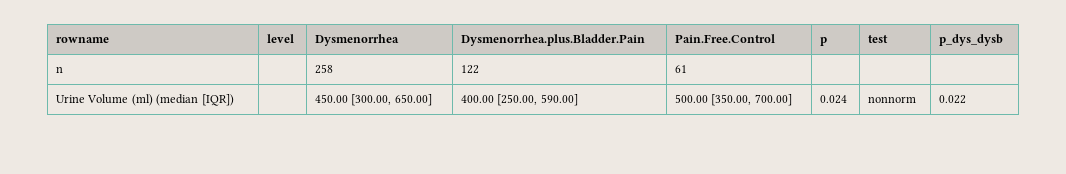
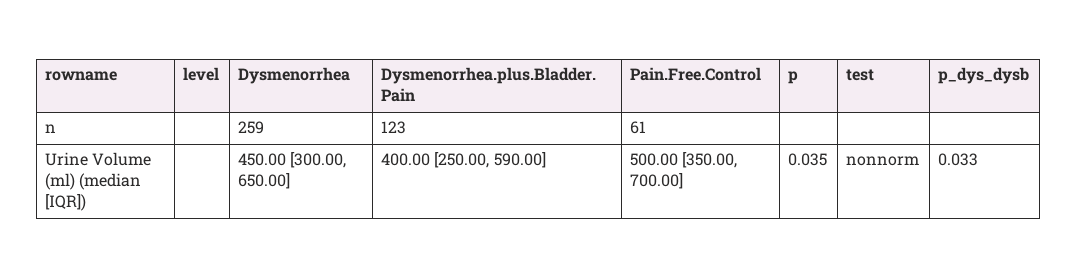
[315,64,334,74] [461,65,480,74] 258 | 122 -> [237,121,264,134] [380,121,406,134] 259 | 123
[820,95,848,104] 0.024 -> [787,153,827,166] 0.035
[939,95,967,104] 0.022 -> [937,153,978,166] 0.033

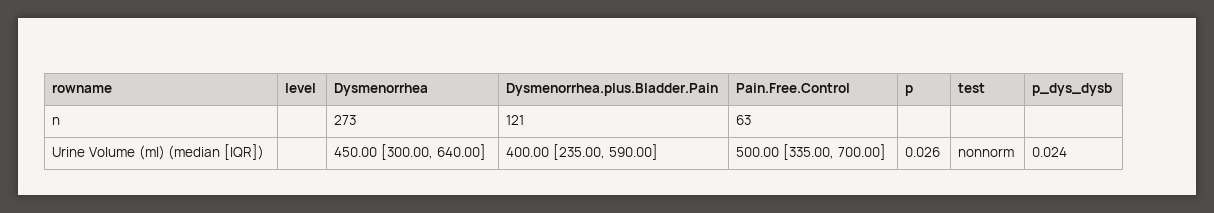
[237,121,264,134] [380,121,406,134] [629,121,646,134] 259 | 123 | 61 -> [334,115,357,125] [506,115,525,125] [736,115,752,125] 273 | 121 | 63
[237,173,290,189] 650.00] -> [436,144,486,160] 640.00]
[434,152,490,168] [250.00, -> [553,144,606,160] [235.00,
[682,152,738,168] [350.00, -> [783,144,835,160] [335.00,
[787,153,827,166] 0.035 -> [905,147,941,157] 0.026
[937,153,978,166] 0.033 -> [1032,147,1068,157] 0.024

